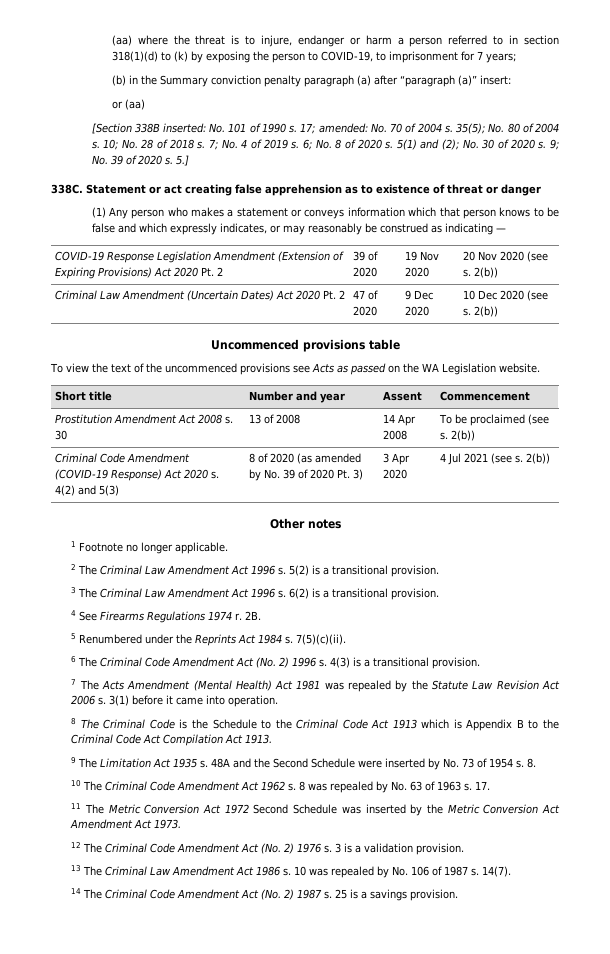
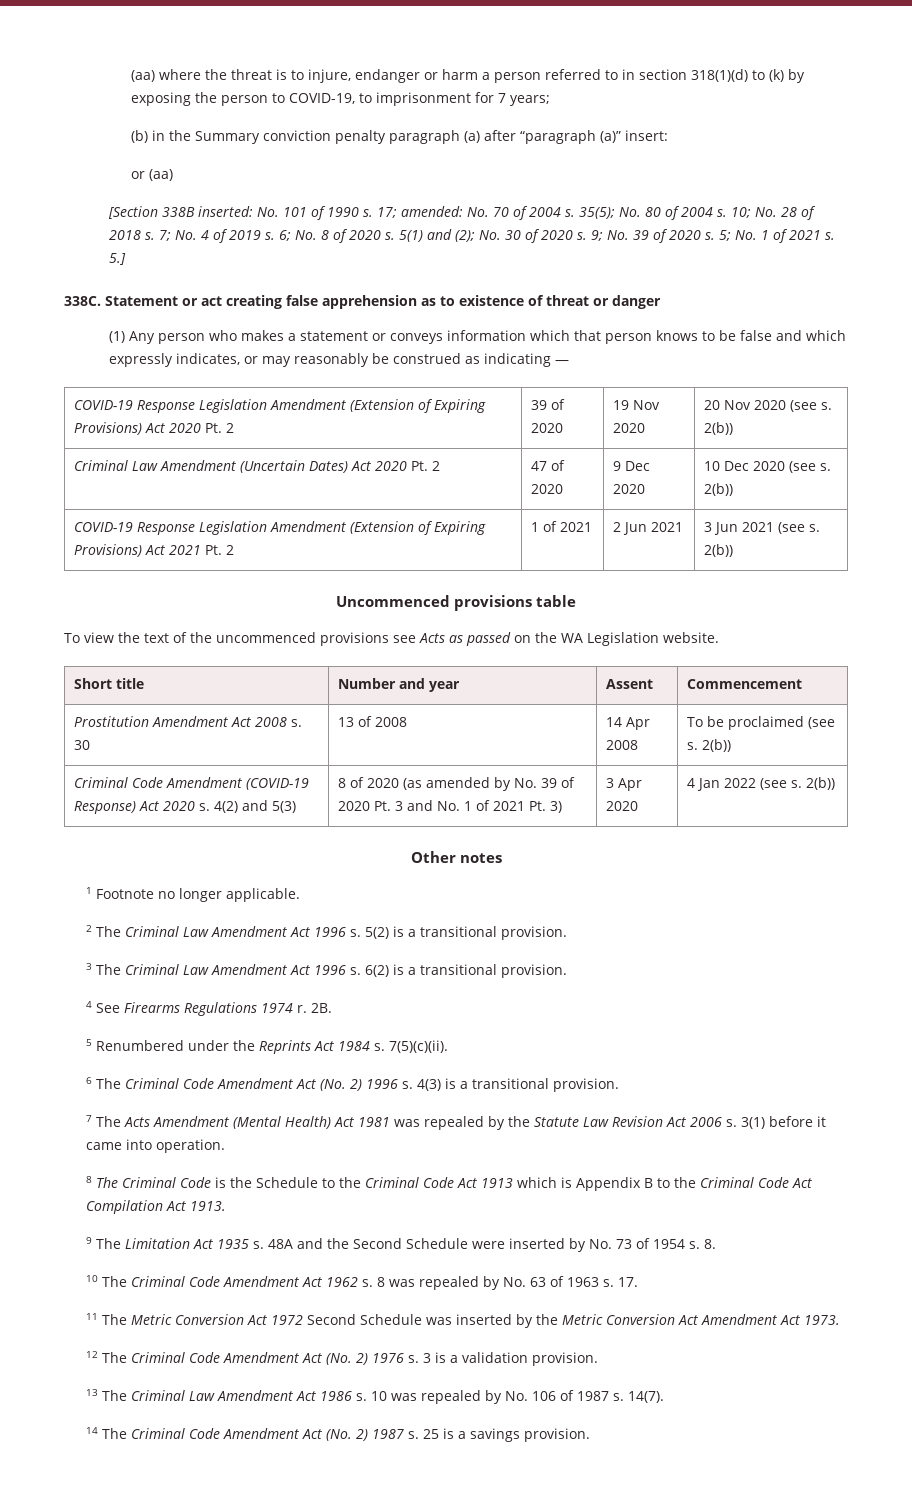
(173, 161) none -> [718,229,835,243] 5; No. 1 of 2021 s.
(499, 311) none -> [73,521,486,535] [73,544,234,557] [530,521,592,532] [612,522,683,535] [703,522,820,535] [703,544,733,557] // COVID-19 Response Legislation Amendment (Extension of Expiring Provisions) Act 2021 Pt. 2 | 1 of 2021 | 2 Jun 2021 | 3 Jun 2021 (see s. 2(b))
(351, 473) none -> [394,800,546,811] 3 and No. 1 of 2021 Pt.
[448,453,489,465] Jul 2021 -> [696,778,756,791] Jan 2022

